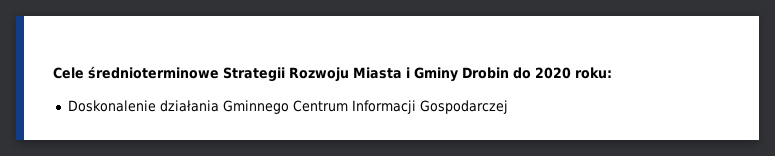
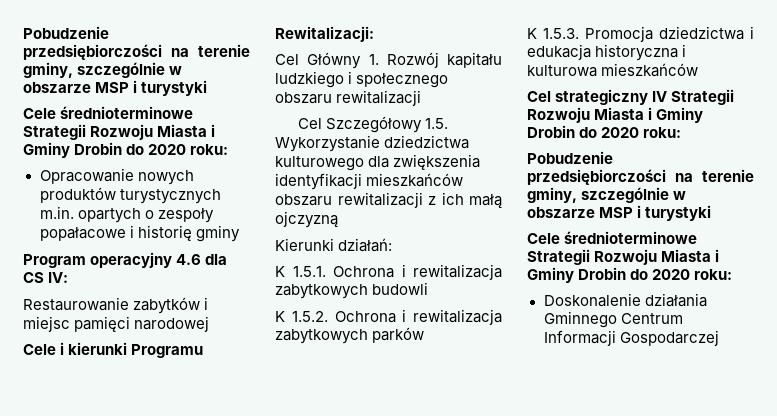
(53, 73) none -> [23,26,109,39] [23,44,250,60] [23,62,183,78] [23,80,208,96] [23,106,194,119] [23,124,216,140] [23,142,229,158] [39,168,194,185] [39,187,221,204] [39,206,214,223] [39,225,240,242] [23,252,228,268] [23,272,69,283] [23,297,209,314] [23,316,210,332] [23,342,204,358] [275,26,374,42] [275,52,502,69] [275,71,449,88] [275,90,422,106] [297,116,448,133] [275,135,470,152] [275,154,481,171] [275,173,464,190] [275,192,502,209] [275,211,338,228] [275,238,393,252] [275,264,502,280] [275,282,429,299] [275,309,502,325] [275,327,425,344] [527,26,754,42] [527,44,687,61] [527,63,699,77] [527,89,735,105] [527,107,704,123] [527,125,682,138] [527,151,613,164] [527,169,754,185] [527,187,687,203] [527,205,712,221] Pobudzenie przedsiębiorczości na terenie gminy, szczególnie w obszarze MSP i turystyki // Cele średnioterminowe Strategii Rozwoju Miasta i Gminy Drobin do 2020 roku: // Opracowanie nowych produktów turystycznych m.in. opartych o zespoły popałacowe i historię gminy // Program operacyjny 4.6 dla CS IV: // Restaurowanie zabytków i miejsc pamięci narodowej // Cele i kierunki Programu Rewitalizacji: // Cel Główny 1. Rozwój kapitału ludzkiego i społecznego obszaru rewitalizacji // Cel Szczegółowy 1.5. Wykorzystanie dziedzictwa kulturowego dla zwiększenia identyfikacji mieszkańców obszaru rewitalizacji z ich małą ojczyzną // Kierunki działań: // K 1.5.1. Ochrona i rewitalizacja zabytkowych budowli // K 1.5.2. Ochrona i rewitalizacja zabytkowych parków // K 1.5.3. Promocja dziedzictwa i edukacja historyczna i kulturowa mieszkańców // Cel strategiczny IV Strategii Rozwoju Miasta i Gminy Drobin do 2020 roku: // Pobudzenie przedsiębiorczości na terenie gminy, szczególnie w obszarze MSP i turystyki //

